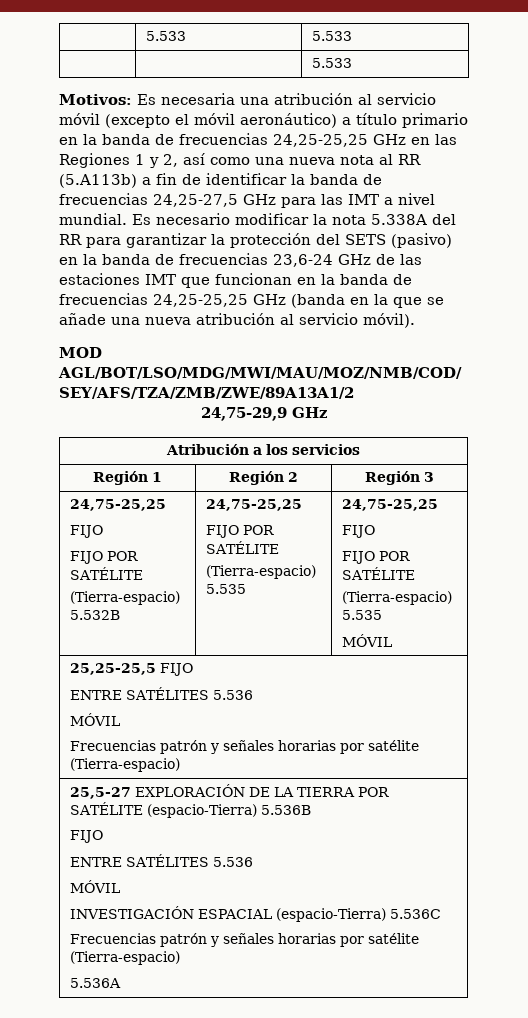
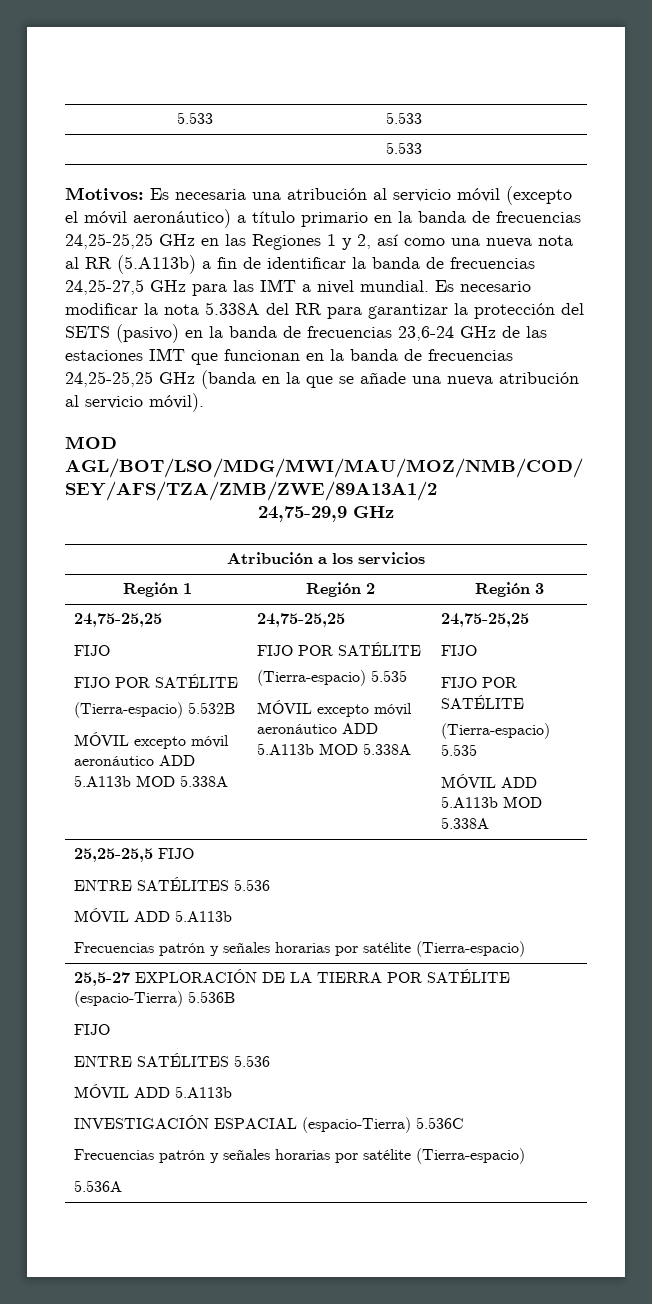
(120, 615) none -> [74,732,230,749] [74,755,196,766] [74,775,229,787] // MÓVIL excepto móvil aeronáutico ADD 5.A113b MOD 5.338A
(246, 589) none -> [257,700,413,717] [257,723,379,734] [257,743,412,755] // MÓVIL excepto móvil aeronáutico ADD 5.A113b MOD 5.338A
(392, 640) none -> [501,777,538,788] [441,796,543,808] [441,817,490,829] ADD 5.A113b MOD 5.338A
(120, 719) none -> [134,910,233,922] ADD 5.A113b
(120, 886) none -> [134,1086,233,1098] ADD 5.A113b

